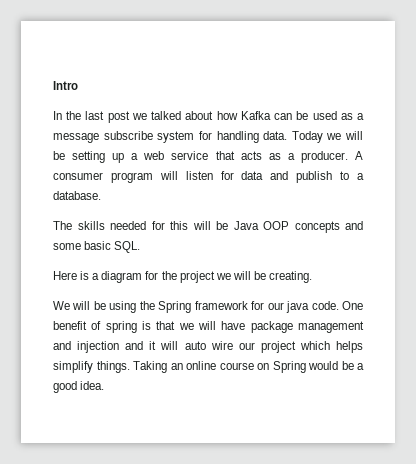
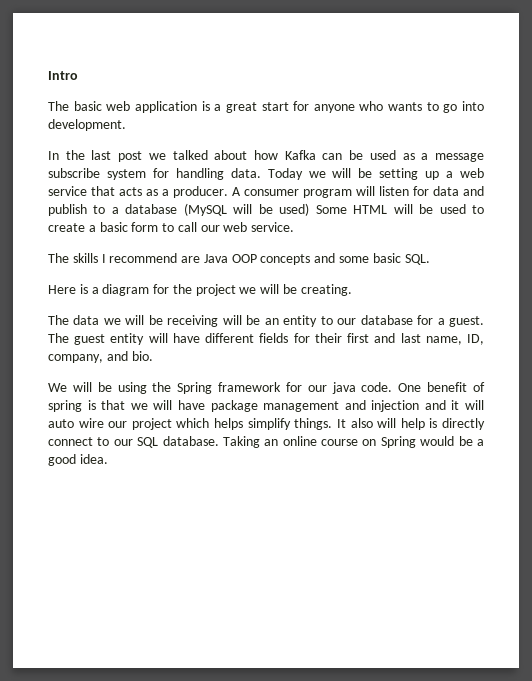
(78, 85) none -> [48,101,485,113] [48,119,126,131] // The basic web application is a great start for anyone who wants to go into development.
[53,191,101,200] [53,221,228,230] database. // The skills needed for this will be -> [125,203,484,216] [48,222,295,232] [48,253,201,263] database (MySQL will be used) Some HTML will be used to create a basic form to call our web service. // The skills I recommend are
(313, 277) none -> [48,315,484,327] [48,333,484,345] [48,351,153,363] // The data we will be receiving will be an entity to our database for a guest. The guest entity will have different fields for their first and last name, ID, company, and bio.
(130, 367) none -> [336,418,486,430] [48,436,219,448] It also will help is directly connect to our SQL database.

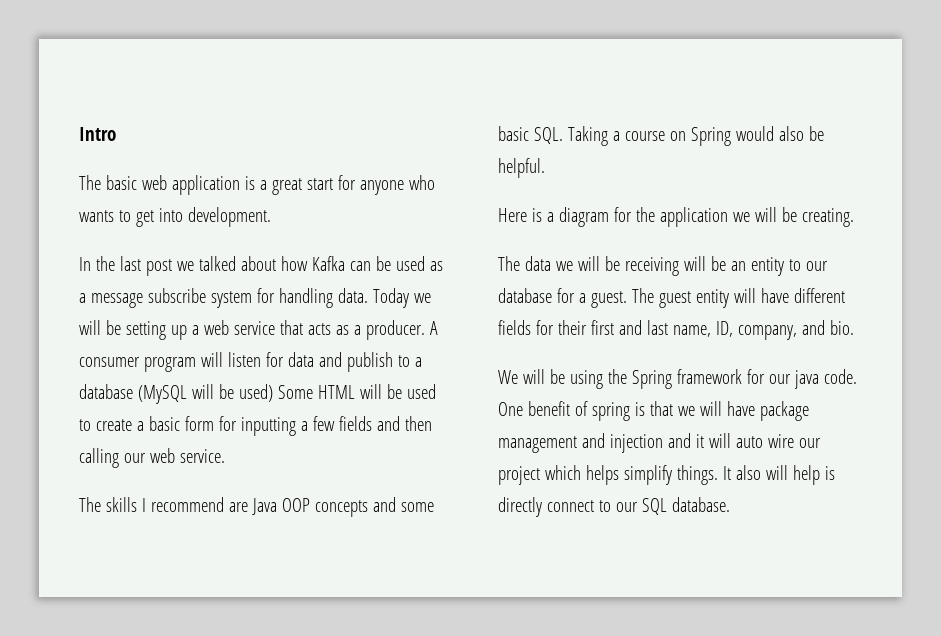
[443,104,458,113] go -> [135,210,154,227] get
[162,222,197,232] to call -> [218,416,432,436] [79,448,119,468] for inputting a few fields and then calling
(430, 259) none -> [567,126,824,146] [498,158,545,178] Taking a course on Spring would also be helpful.
[195,284,236,296] project -> [659,207,728,227] application
[222,436,484,448] [48,454,108,466] Taking an online course on Spring would be a good idea. -> (730, 504) none

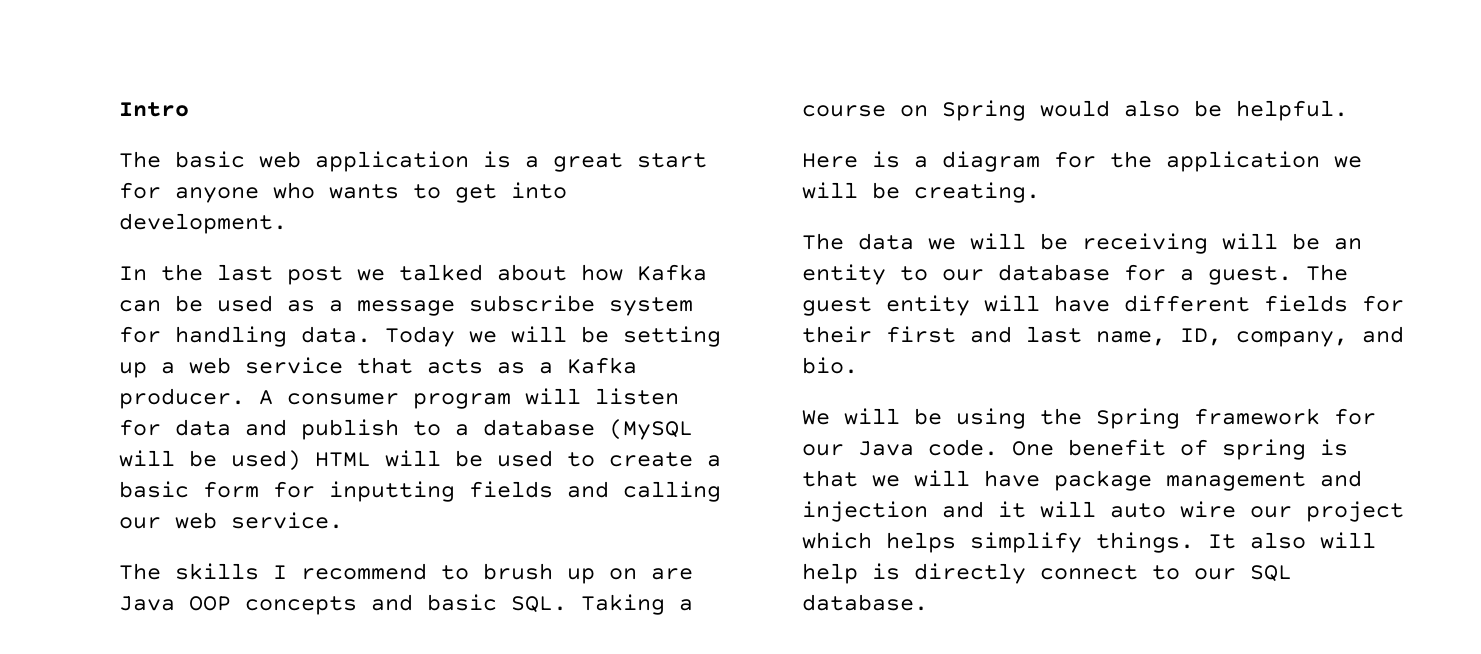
(361, 330) none -> [567,357,637,374] Kafka
[277,385,313,399] Some -> (301, 460) none
[300,416,335,431] a few -> (455, 491) none
[404,416,432,431] then -> (609, 489) none
(224, 504) none -> [441,563,637,584] to brush up on
[400,502,434,512] some -> (413, 602) none
[793,370,819,389] java -> [858,441,914,456] Java

